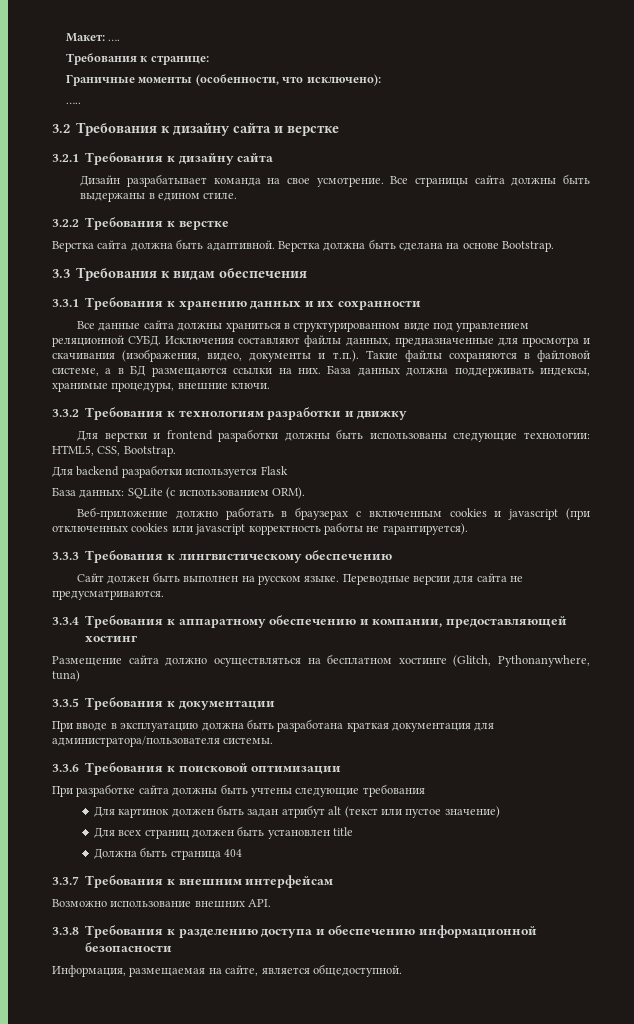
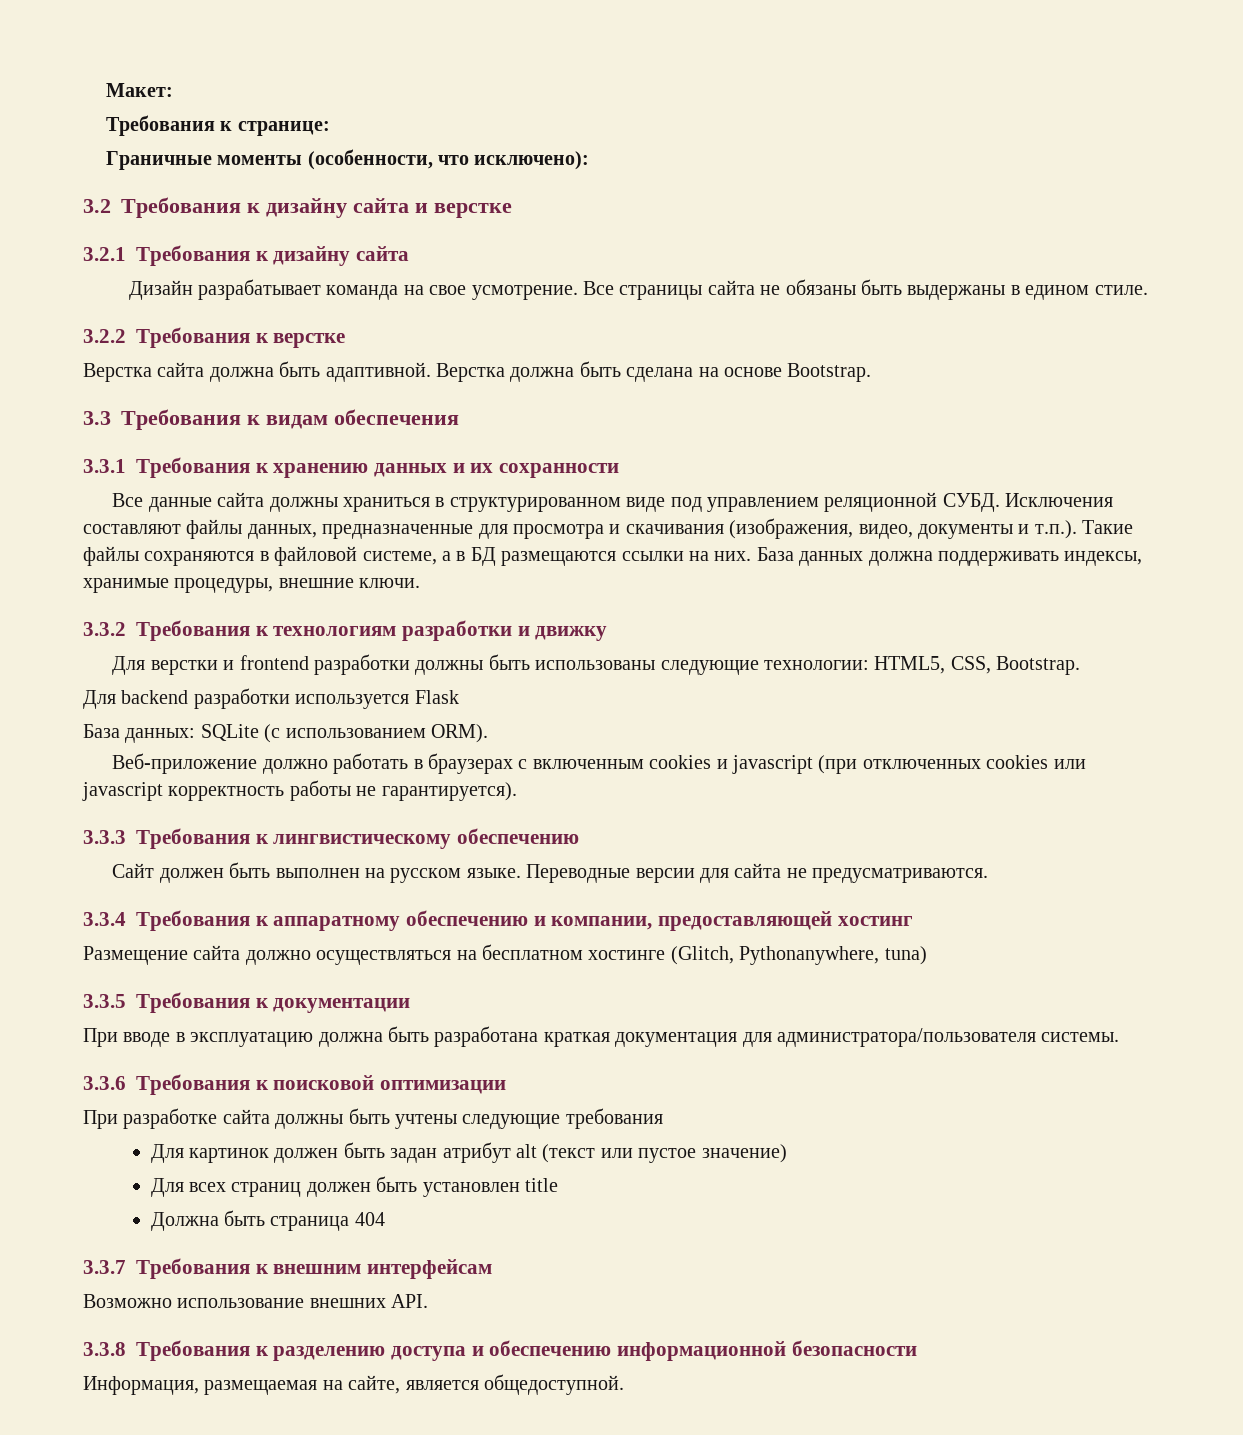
[108,39,121,41] …. -> (173, 90) none
[66,102,82,104] // ….. -> (590, 160) none
[511,178,557,186] должны -> [760,279,856,295] не обязаны

